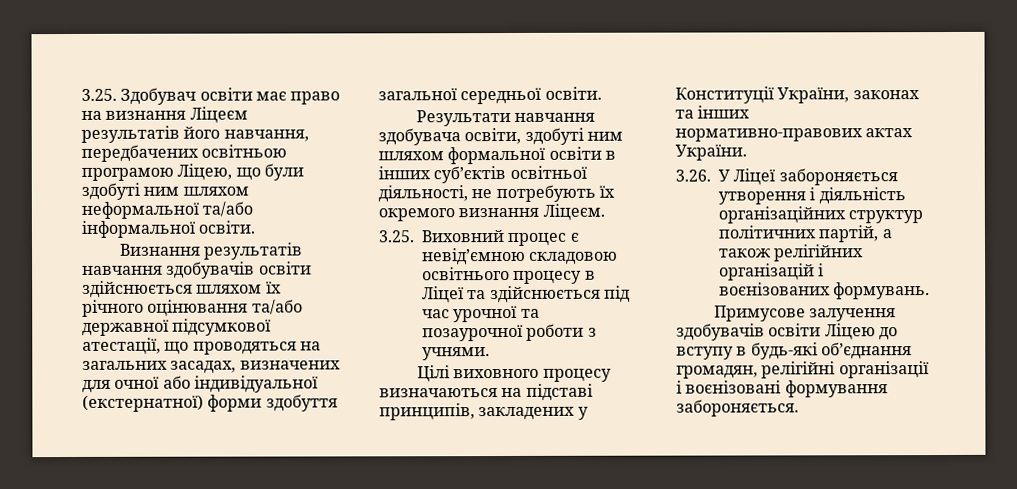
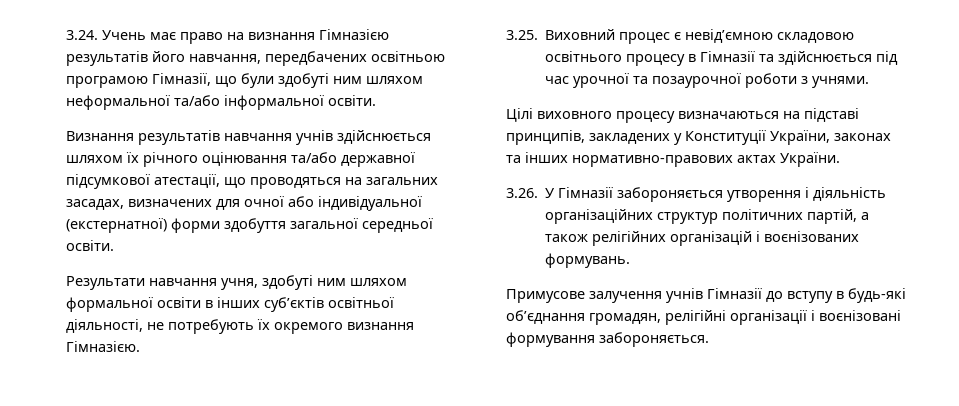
[81,87,253,105] 3.25. Здобувач освіти -> [66,30,146,40] 3.24. Учень
[189,106,248,124] Ліцеєм -> [319,29,389,40] Гімназією
[177,163,233,181] Ліцею, -> [152,73,211,86] Гімназії,
[166,261,312,279] здобувачів освіти -> [296,130,333,145] учнів
[378,127,522,146] здобувача освіти, -> [221,278,258,290] учня,
[542,203,605,221] Ліцеєм. -> [66,341,140,352] Гімназією.
[422,286,464,304] Ліцеї -> [700,51,756,62] Гімназії
[733,168,776,186] Ліцеї -> [558,187,614,198] Гімназії
[676,323,876,341] здобувачів освіти Ліцею -> [666,288,762,303] учнів Гімназії

